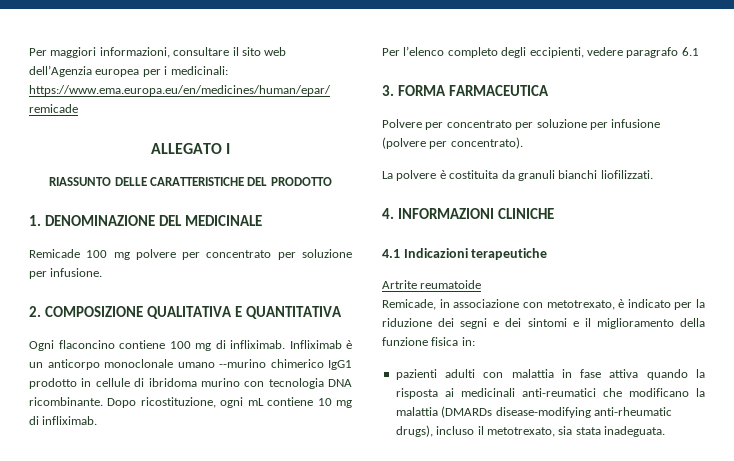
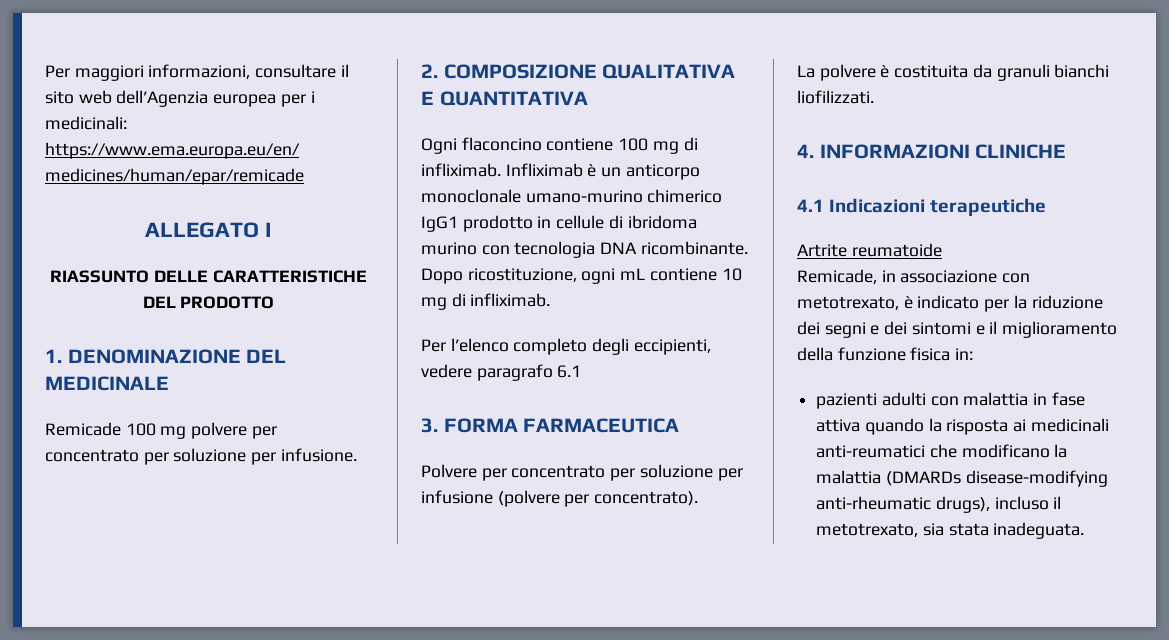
[177,359,266,368] umano --murino -> [525,190,643,203] umano-murino

